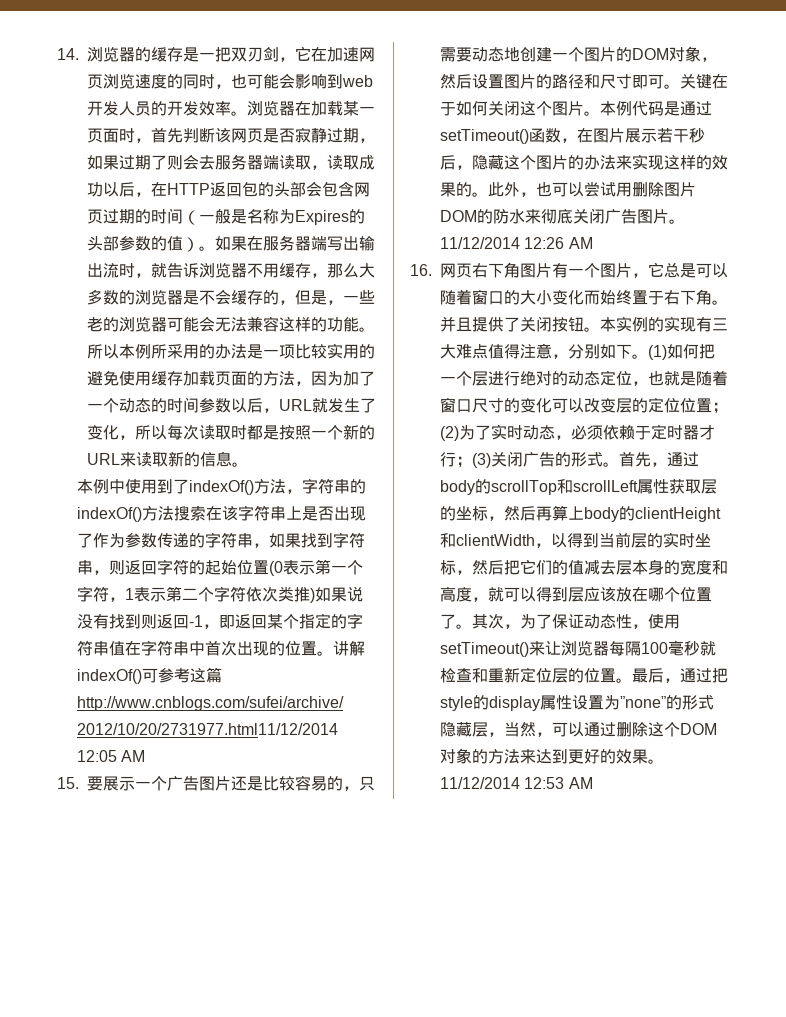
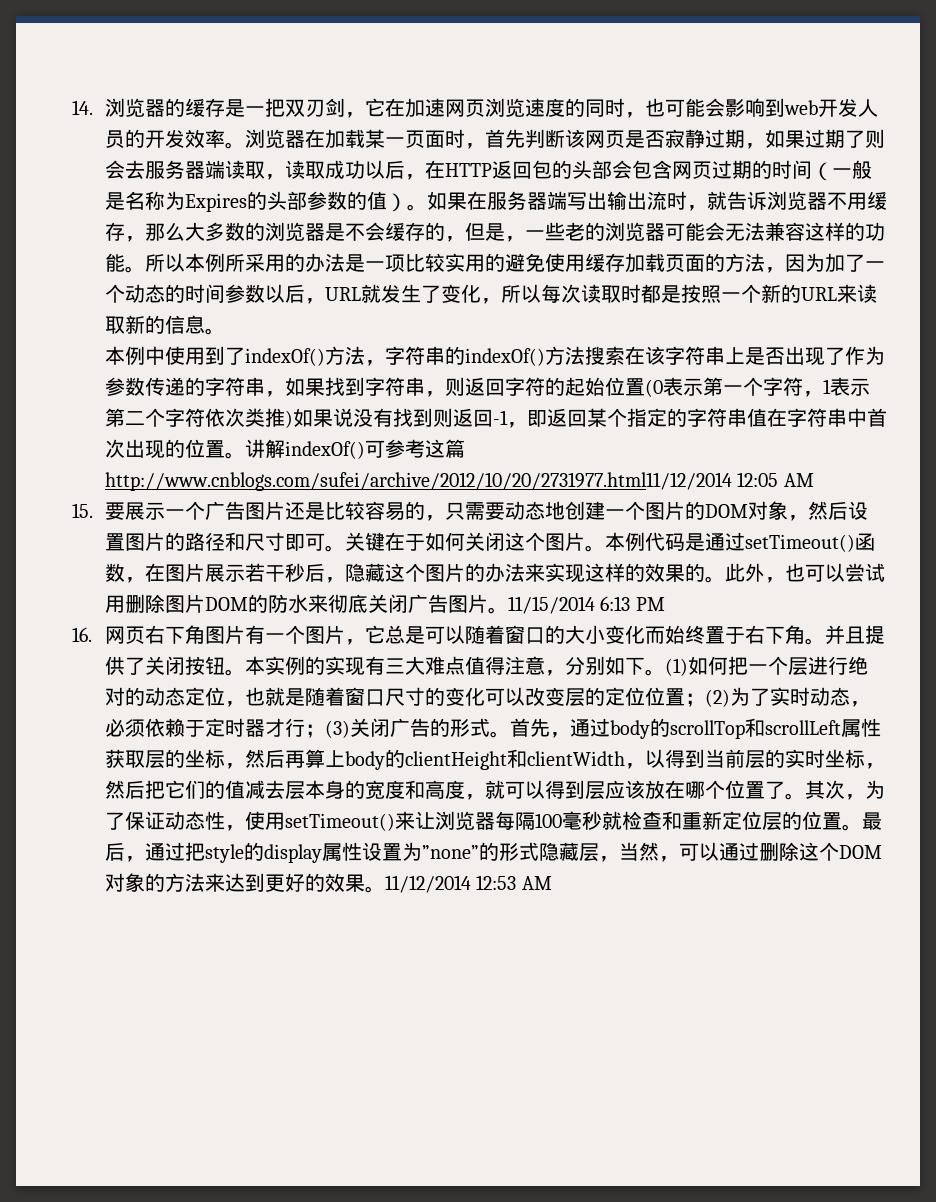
[440,237,593,249] 11/12/2014 12:26 AM -> [507,596,665,614] 11/15/2014 6:13 PM

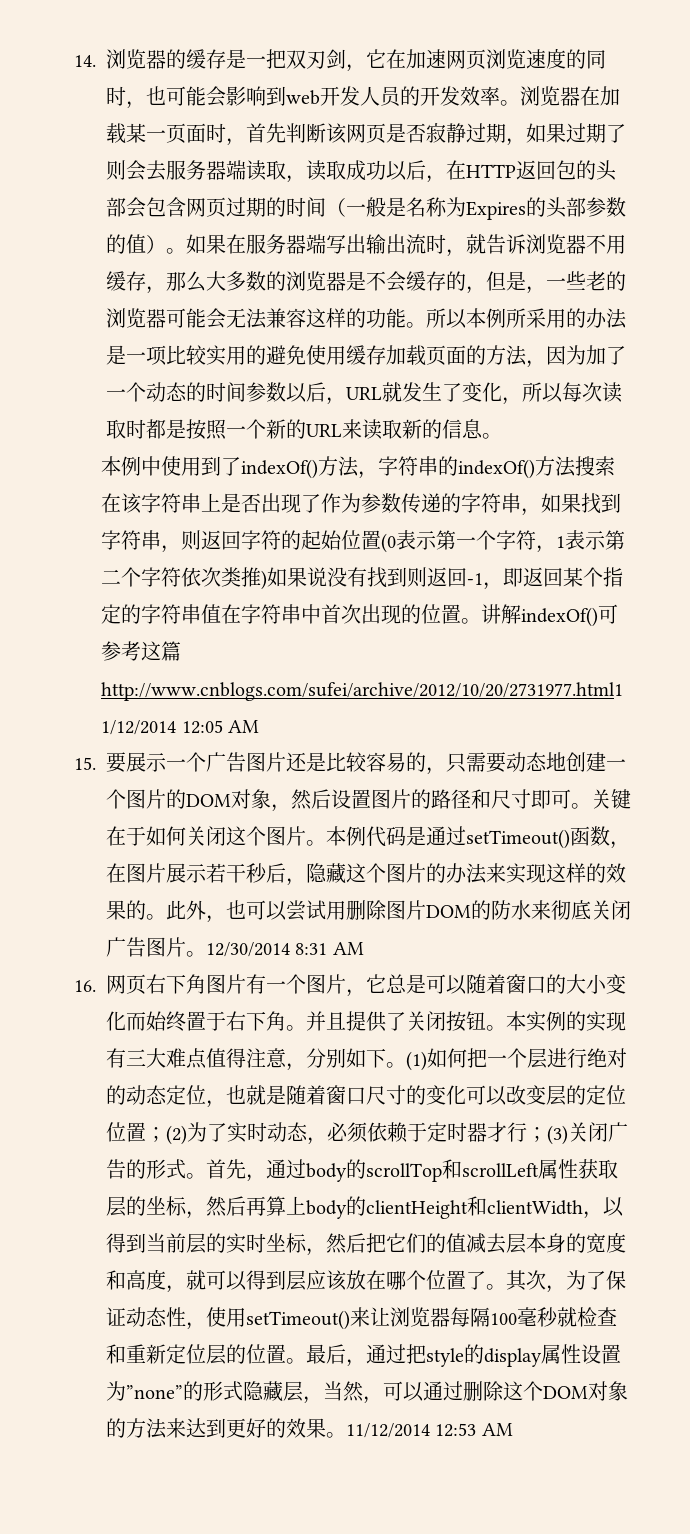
[507,596,665,614] 11/15/2014 6:13 PM -> [206,942,364,957] 12/30/2014 8:31 AM

